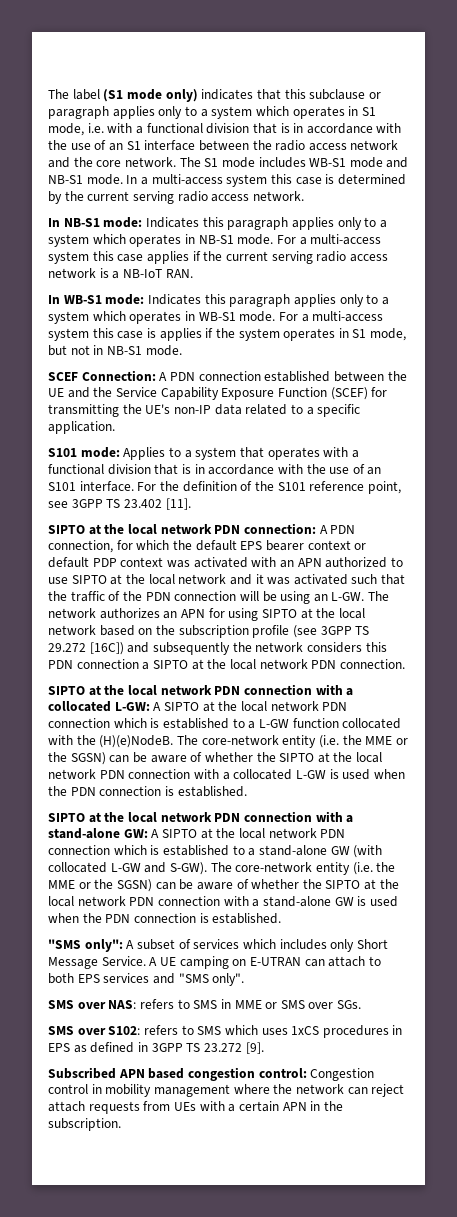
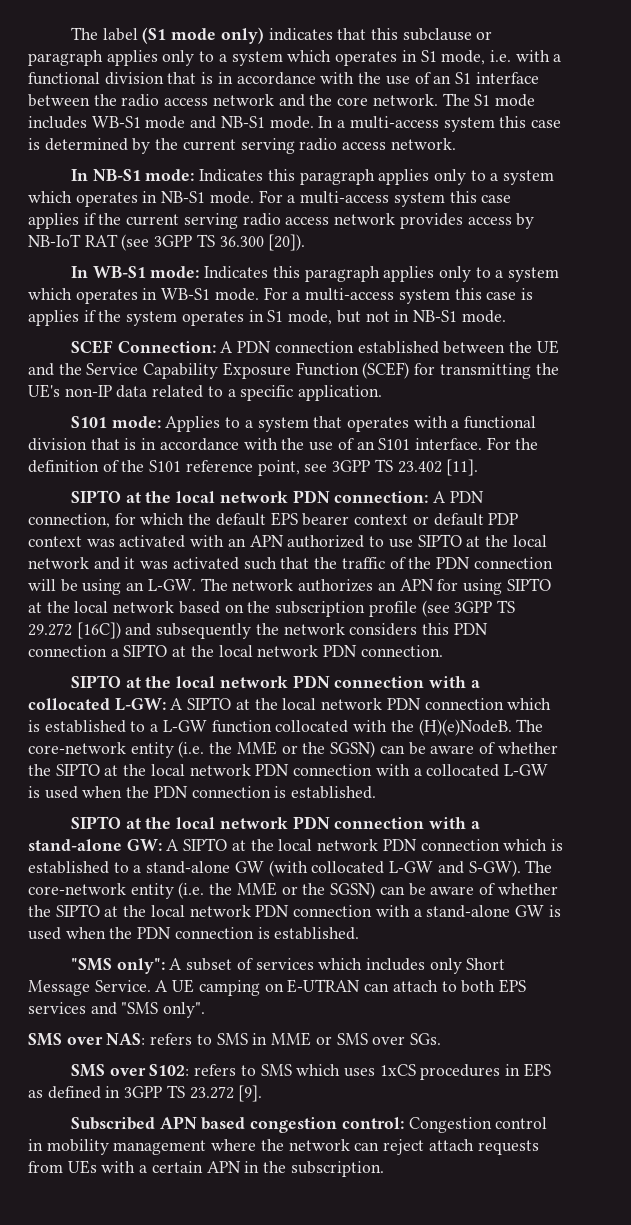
[99,268,193,279] is a NB-IoT RAN. -> [399,213,535,229] [28,234,306,251] provides access by NB-IoT RAT (see 3GPP TS 36.300 [20]).

